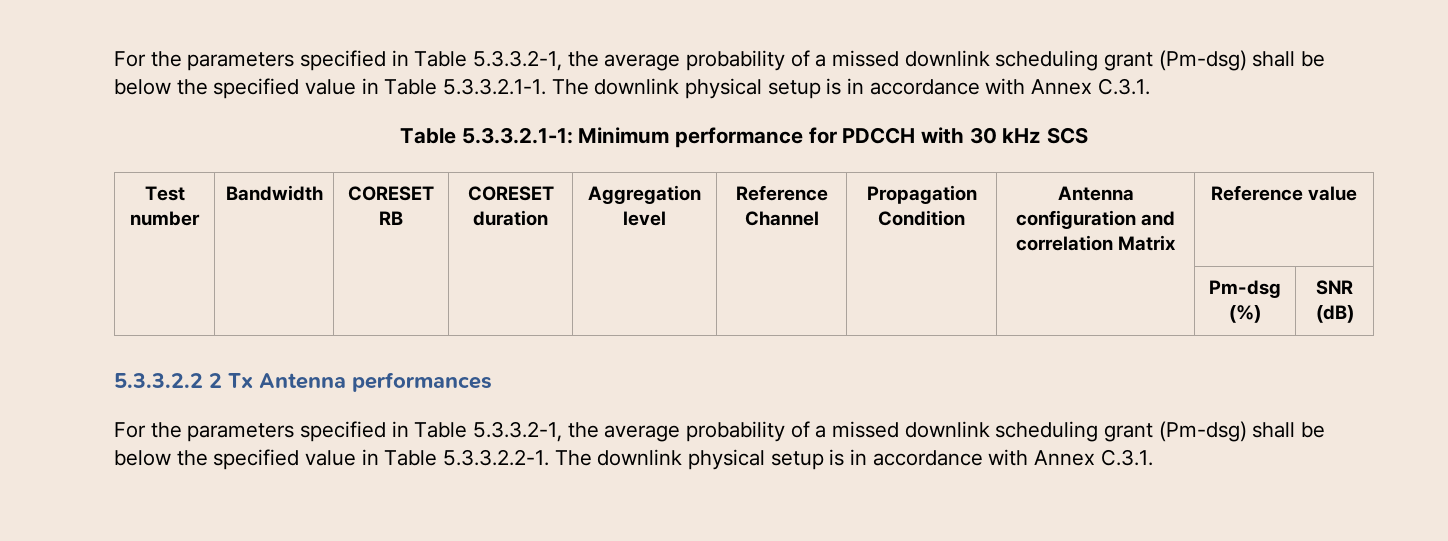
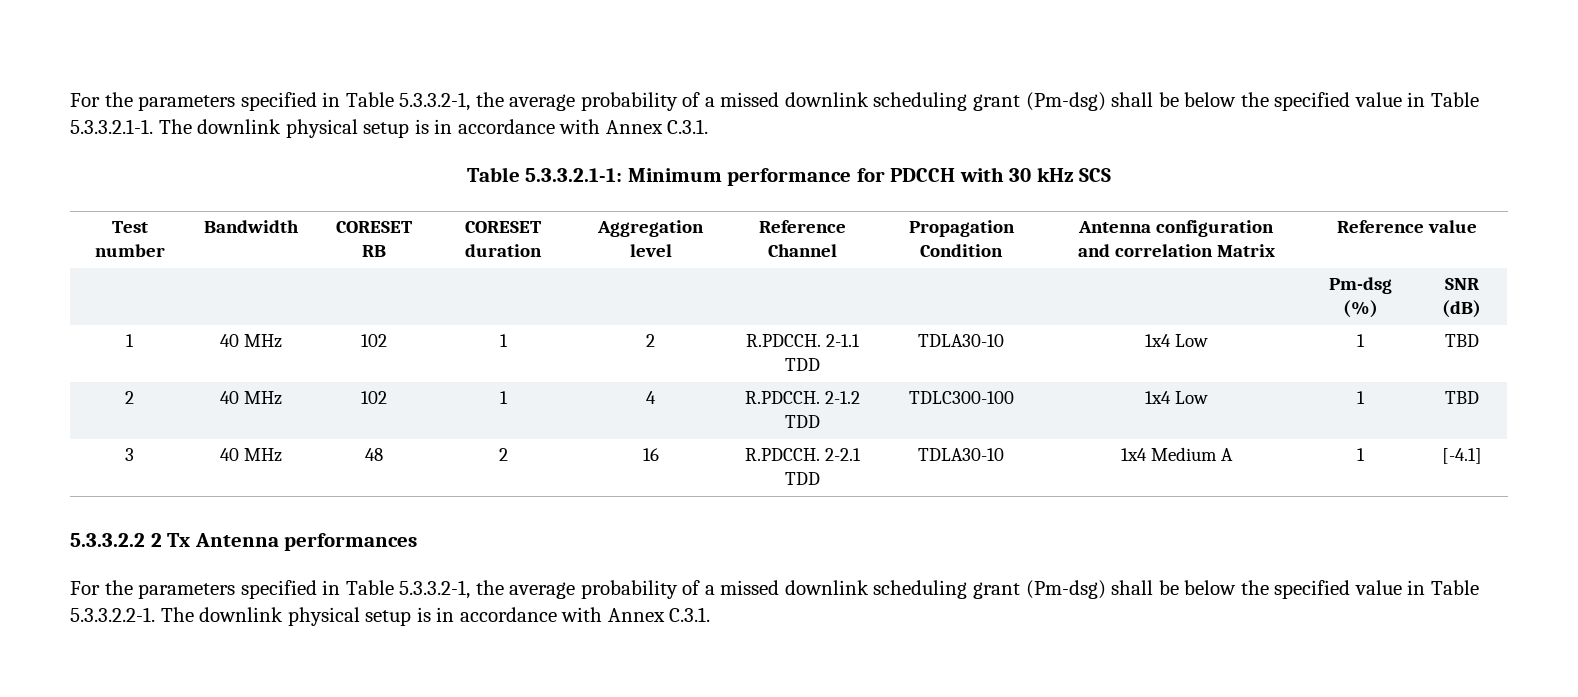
(1354, 314) none -> [126,334,134,347] [220,334,282,348] [360,334,387,347] [499,334,508,347] [646,334,655,347] [745,334,860,347] [784,358,820,371] [918,334,1004,347] [1144,334,1208,347] [1357,334,1365,347] [1444,334,1479,347] [125,391,134,404] [220,391,282,405] [360,391,387,404] [499,391,508,404] [646,391,656,404] [744,391,860,404] [784,415,820,428] [908,391,1014,404] [1144,391,1208,404] [1357,391,1365,404] [1444,391,1479,404] [125,448,134,461] [220,448,282,462] [364,448,383,461] [498,448,508,461] [642,448,659,461] [744,448,861,461] [784,472,820,485] [918,448,1004,461] [1120,447,1233,461] [1357,448,1365,461] [1441,448,1482,464] // 1 | 40 MHz | 102 | 1 | 2 | R.PDCCH. 2-1.1 TDD | TDLA30-10 | 1x4 Low | 1 | TBD // 2 | 40 MHz | 102 | 1 | 4 | R.PDCCH. 2-1.2 TDD | TDLC300-100 | 1x4 Low | 1 | TBD // 3 | 40 MHz | 48 | 2 | 16 | R.PDCCH. 2-2.1 TDD | TDLA30-10 | 1x4 Medium A | 1 | [-4.1]

